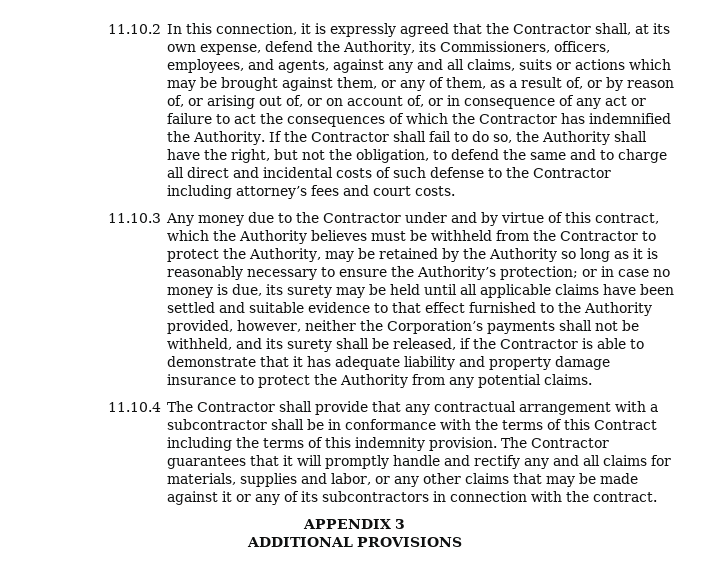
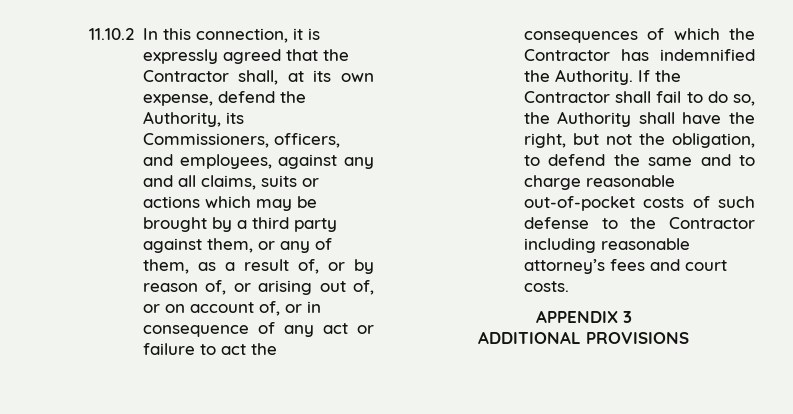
[167,59,330,73] employees, and agents, -> [142,154,272,169] and employees,
(279, 84) none -> [211,217,337,232] by a third party
[167,167,334,178] all direct and incidental -> [585,175,675,187] [523,196,635,211] reasonable out-of-pocket
(233, 192) none -> [600,238,690,250] reasonable
[107,212,660,226] [167,230,657,244] [167,248,659,262] [167,266,671,280] [167,284,675,298] [167,302,653,316] [167,320,640,334] [167,338,645,352] [167,356,611,370] [167,374,593,388] [107,401,659,415] [167,419,658,430] [167,437,610,451] [167,455,672,469] [167,473,639,487] [167,491,658,505] // 11.10.3 Any money due to the Contractor under and by virtue of this contract, which the Authority believes must be withheld from the Contractor to protect the Authority, may be retained by the Authority so long as it is reasonably necessary to ensure the Authority’s protection; or in case no money is due, its surety may be held until all applicable claims have been settled and suitable evidence to that effect furnished to the Authority provided, however, neither the Corporation’s payments shall not be withheld, and its surety shall be released, if the Contractor is able to demonstrate that it has adequate liability and property damage insurance to protect the Authority from any potential claims. // 11.10.4 The Contractor shall provide that any contractual arrangement with a subcontractor shall be in conformance with the terms of this Contract including the terms of this indemnity provision. The Contractor guarantees that it will promptly handle and rectify any and all claims for materials, supplies and labor, or any other claims that may be made against it or any of its subcontractors in connection with the contract. -> (569, 286) none

